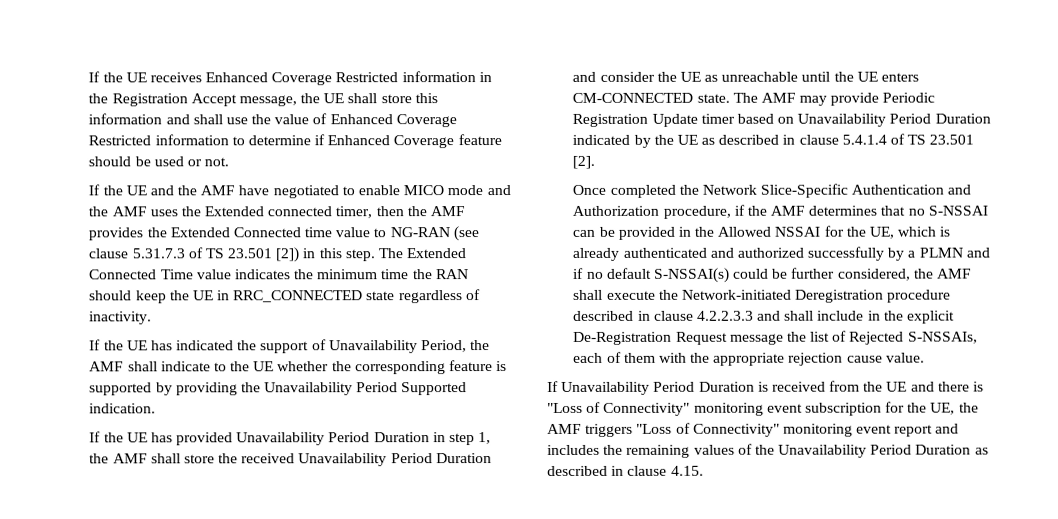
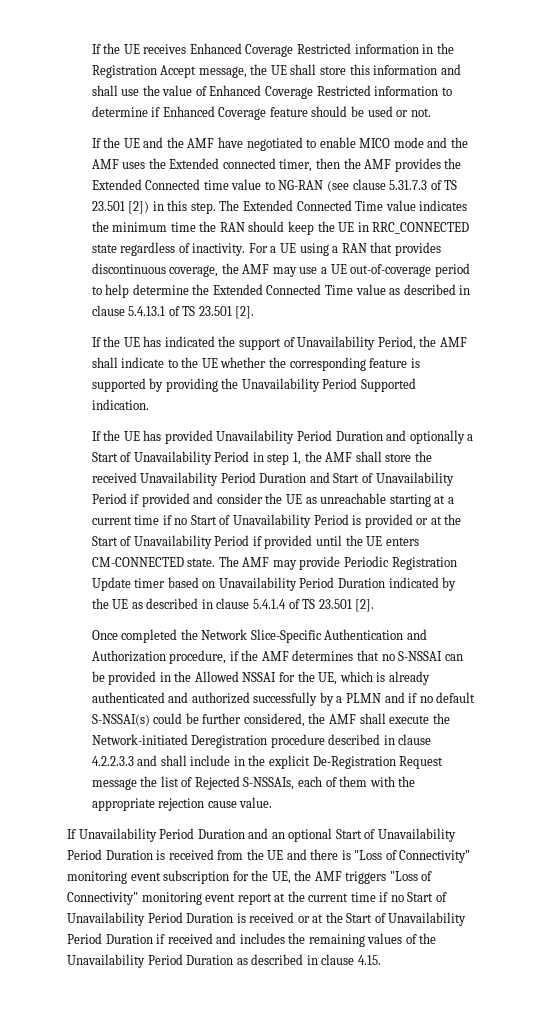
(153, 318) none -> [248,242,441,256] [91,263,470,277] [91,284,471,298] [91,305,255,319] For a UE using a RAN that provides discontinuous coverage, the AMF may use a UE out-of-coverage period to help determine the Extended Connected Time value as described in clause 5.4.13.1 of TS 23.501 [2].
(430, 437) none -> [386,430,474,444] [91,451,250,465] and optionally a Start of Unavailability Period
(597, 76) none -> [333,472,454,486] [91,493,214,507] Start of Unavailability Period if provided and
(799, 76) none -> [389,494,454,507] [91,514,462,528] [91,535,313,549] starting at a current time if no Start of Unavailability Period is provided or at the Start of Unavailability Period if provided
(755, 386) none -> [248,828,456,842] [67,849,153,860] and an optional Start of Unavailability Period Duration
(934, 430) none -> [274,891,447,902] [67,912,467,926] [67,933,213,944] at the current time if no Start of Unavailability Period Duration is received or at the Start of Unavailability Period Duration if received

